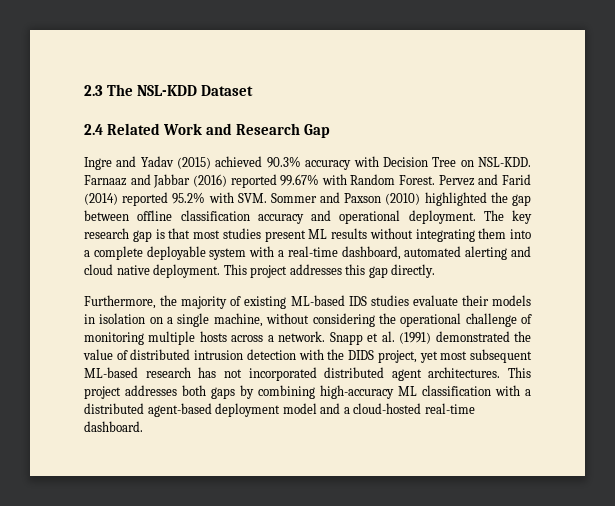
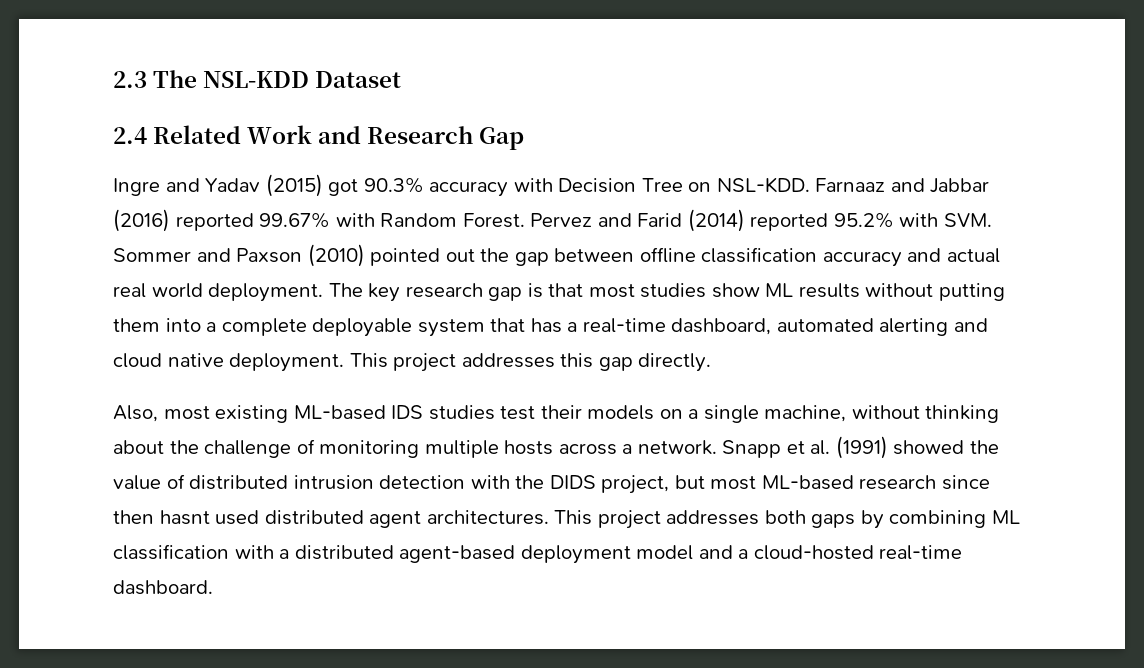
[215,156,263,167] achieved -> [328,179,359,196] got
[424,192,487,206] highlighted -> [370,248,475,266] pointed out
[339,210,401,224] operational -> [946,248,1000,263] [113,283,203,298] actual real world
[264,230,306,242] present -> [711,283,760,298] show
[415,229,475,242] integrating -> [939,283,1006,301] putting
[249,246,275,257] with -> [490,318,562,333] that has
[84,295,242,309] Furthermore, the majority of -> [113,405,210,422] Also, most
[412,295,458,306] evaluate -> [500,406,536,420] test
[84,313,146,324] in isolation -> (655, 412) none
[312,313,462,327] considering the operational -> [925,405,1000,423] [113,440,199,454] thinking about the
[435,331,510,342] demonstrated -> [893,440,965,455] showed
[419,349,533,363] [84,367,317,381] yet most subsequent ML-based research has not incorporated -> [674,475,990,490] [113,510,260,525] but most ML-based research since then hasnt used
[320,385,394,399] high-accuracy -> (987, 519) none

